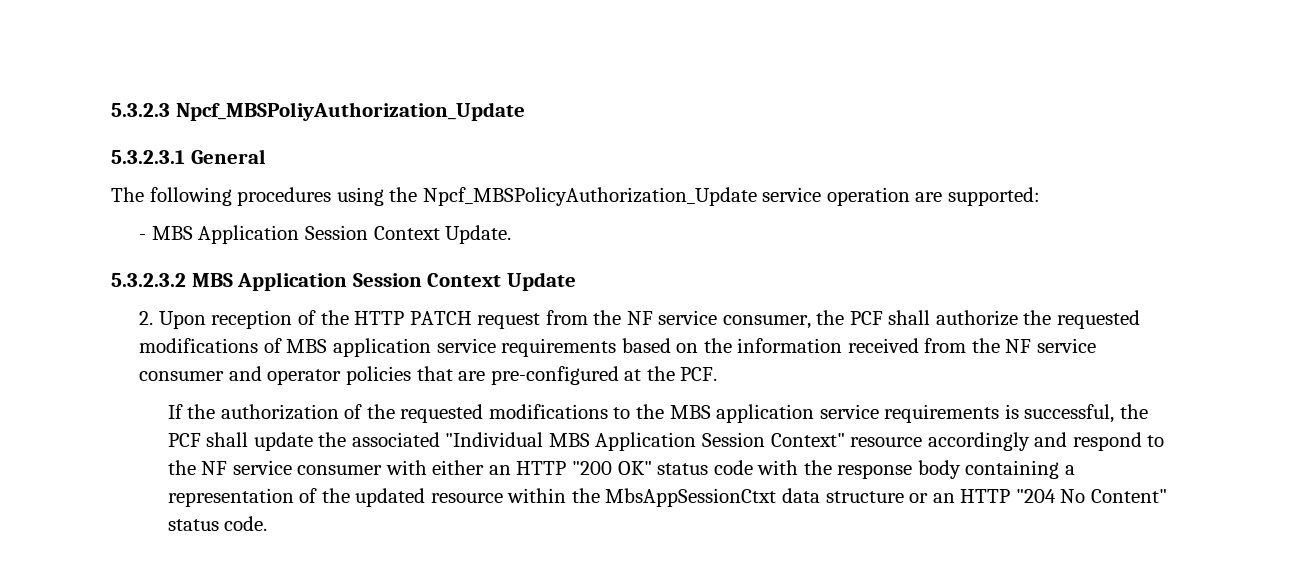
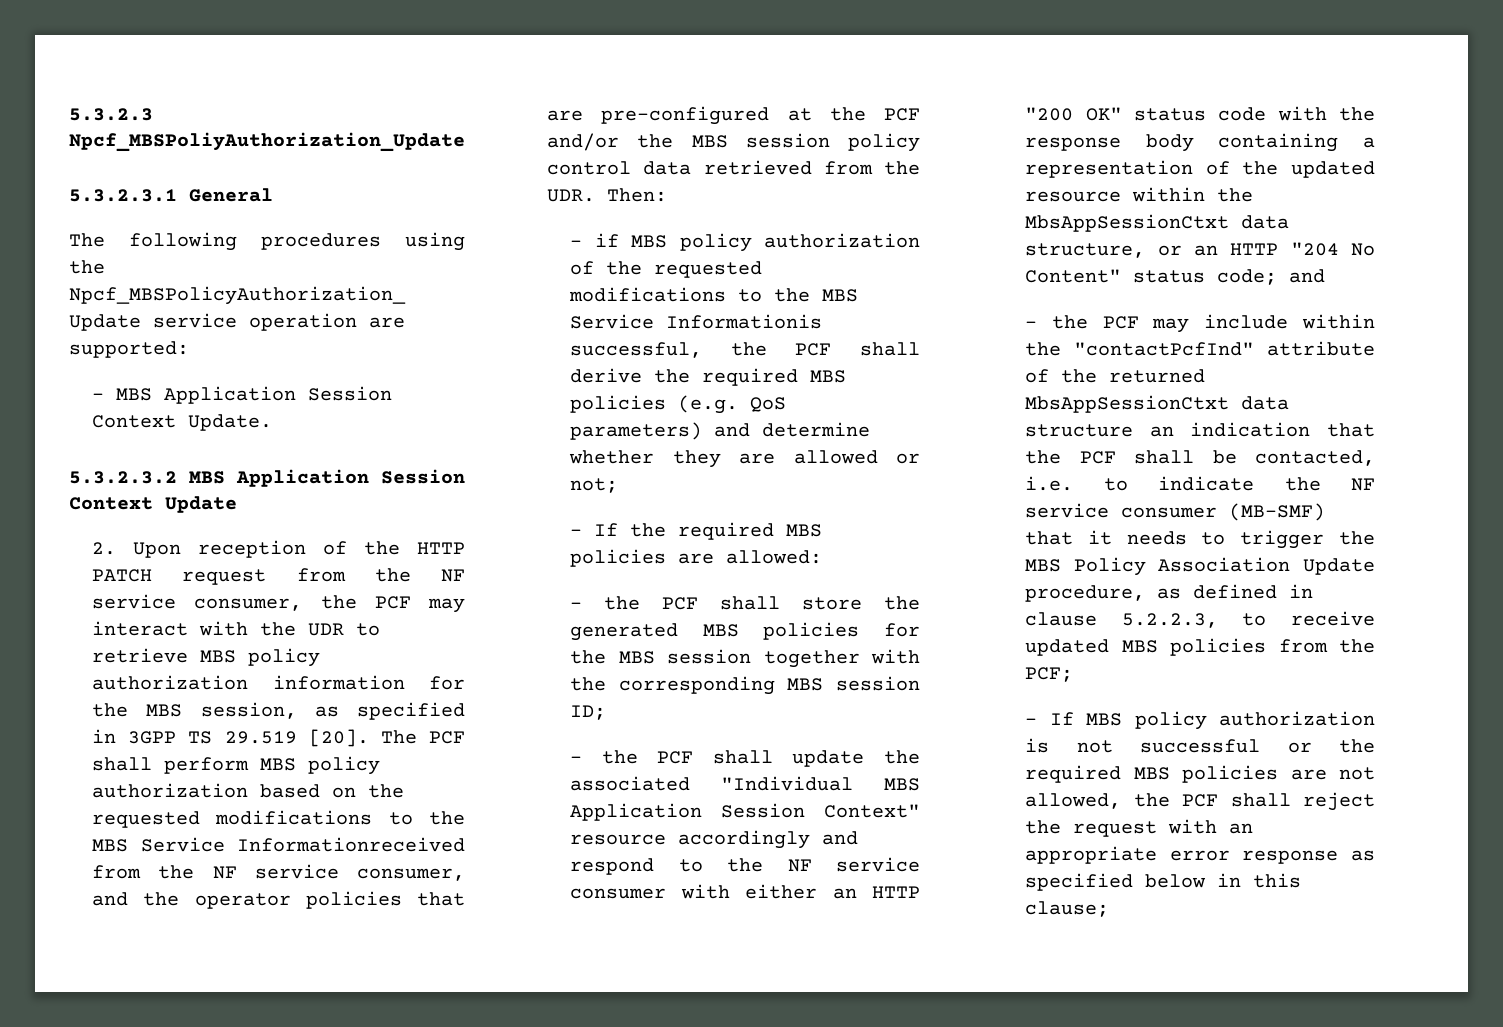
[888,310,1140,329] [139,338,1096,357] [139,366,262,381] shall authorize the requested modifications of MBS application service requirements based on the information received from the NF service consumer and -> [428,598,466,613] [92,621,381,636] [92,648,321,667] [92,675,465,690] [92,702,466,720] [92,729,465,747] [92,756,381,775] [92,783,405,798] [92,810,465,828] [92,837,465,852] [92,864,466,881] [92,892,180,906] may interact with the UDR to retrieve MBS policy authorization information for the MBS session, as specified in 3GPP TS 29.519 [20]. The PCF shall perform MBS policy authorization based on the requested modifications to the MBS Service Informationreceived from the NF service consumer, and the
[680,367,718,381] [167,404,216,419] PCF. // If the -> [884,108,920,121] [547,133,920,152] [547,160,920,175] [547,188,668,202] [570,233,752,252] PCF and/or the MBS session policy control data retrieved from the UDR. Then: // - if MBS policy
[716,404,1115,423] application service requirements is successful, -> [570,314,823,329] [570,342,920,358] [570,368,847,386] [570,395,787,414] [570,422,871,440] [569,450,920,468] [570,478,619,493] [570,522,823,540] [570,549,823,567] [570,596,920,610] [570,622,920,641] [570,649,920,668] [570,676,920,695] [570,705,607,720] [570,756,583,763] Service Informationis successful, the PCF shall derive the required MBS policies (e.g. QoS parameters) and determine whether they are allowed or not; // - If the required MBS policies are allowed: // - the PCF shall store the generated MBS policies for the MBS session together with the corresponding MBS session ID; // -
[825,491,904,503] structure -> [1025,243,1146,258] structure,
[224,516,268,531] code. -> [1217,269,1326,285] [1025,314,1375,333] [1025,341,1375,356] [1025,369,1206,383] [1025,395,1290,413] [1025,422,1375,437] [1025,450,1375,466] [1025,476,1375,491] [1025,503,1326,521] [1025,530,1375,549] [1025,557,1375,576] [1025,584,1314,602] [1025,611,1375,628] [1025,638,1375,656] [1025,667,1074,682] [1025,711,1375,730] [1025,738,1375,753] [1025,765,1375,783] [1025,792,1375,811] [1025,819,1254,837] [1025,846,1375,864] [1025,873,1302,891] [1025,901,1110,917] code; and // - the PCF may include within the "contactPcfInd" attribute of the returned MbsAppSessionCtxt data structure an indication that the PCF shall be contacted, i.e. to indicate the NF service consumer (MB-SMF) that it needs to trigger the MBS Policy Association Update procedure, as defined in clause 5.2.2.3, to receive updated MBS policies from the PCF; // - If MBS policy authorization is not successful or the required MBS policies are not allowed, the PCF shall reject the request with an appropriate error response as specified below in this clause;

